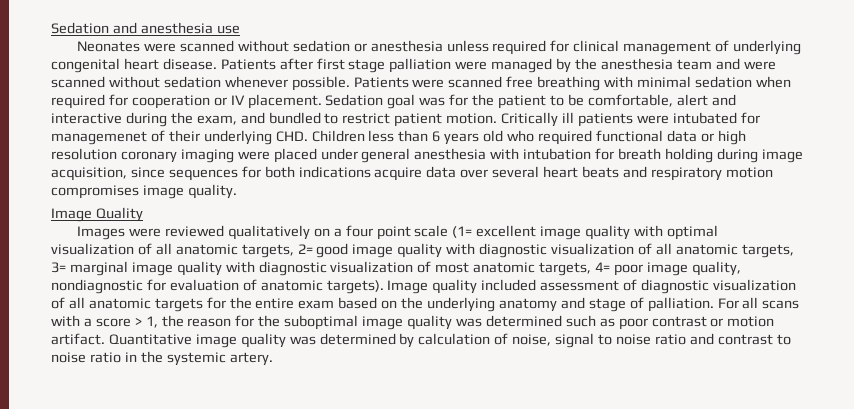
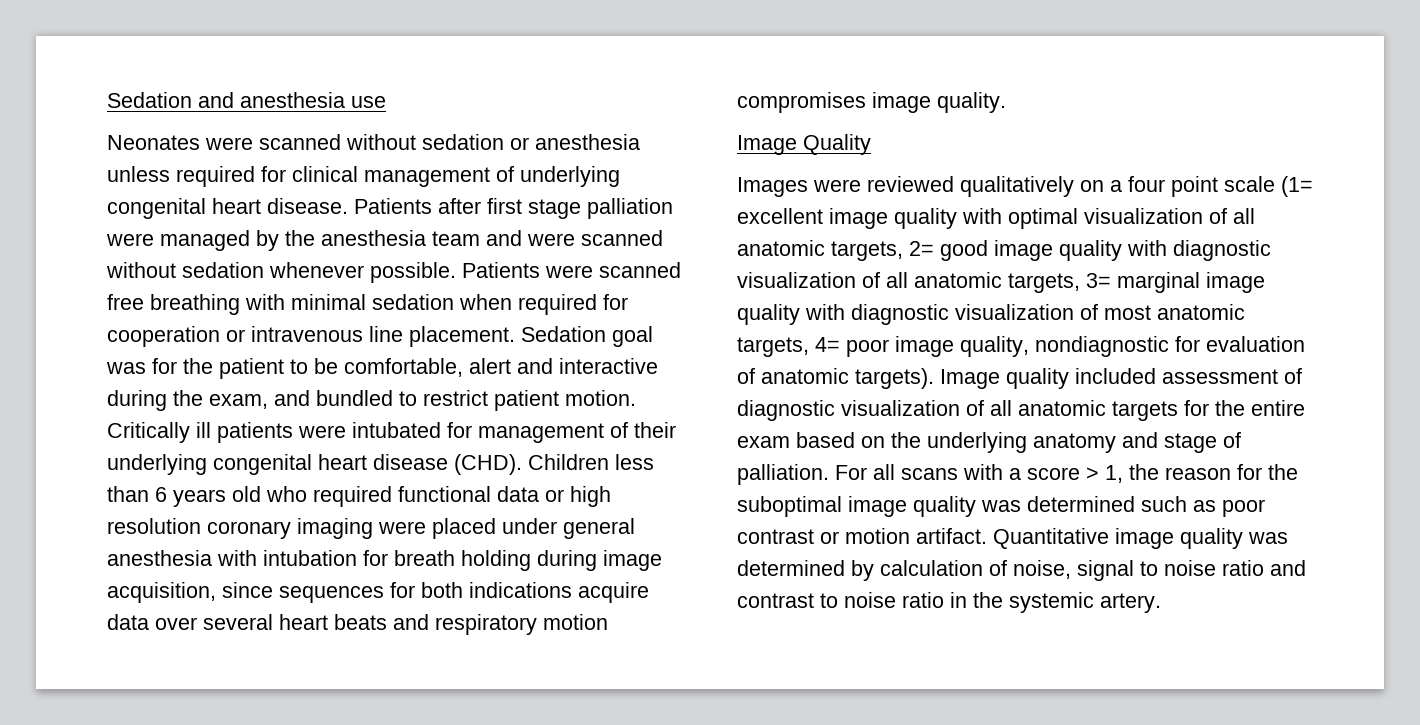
[230,95,245,105] IV -> [251,326,403,342] intravenous line
[51,131,147,145] managemenet -> [478,423,604,443] management
[275,131,308,142] CHD. -> [213,454,522,475] congenital heart disease (CHD).

